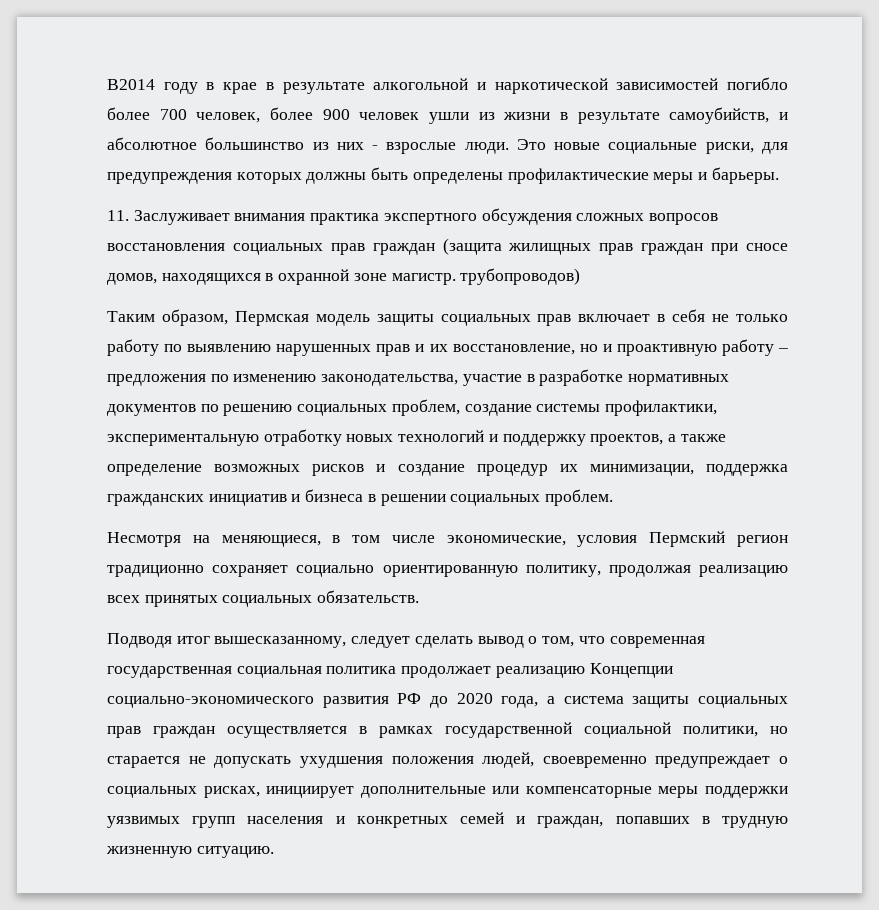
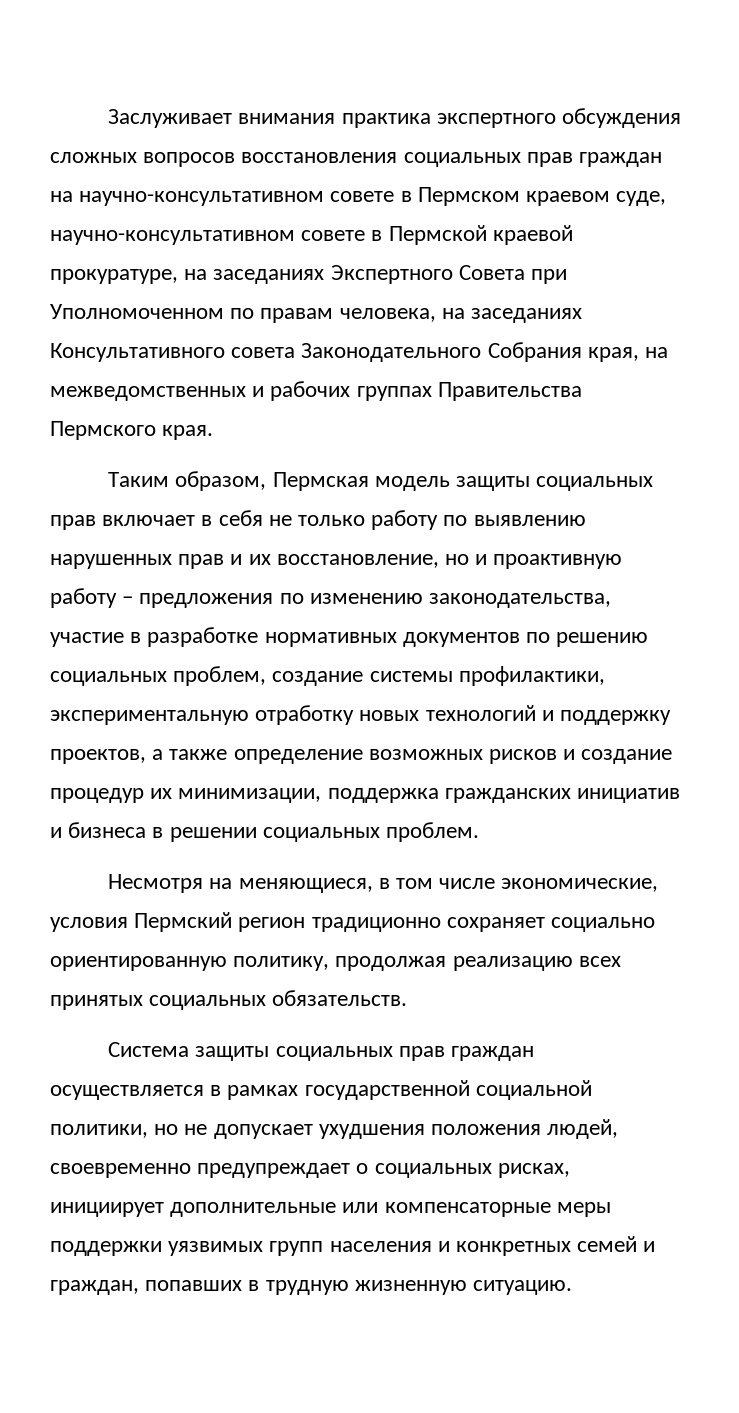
[107,77,788,94] [107,107,788,124] [107,137,788,154] [107,167,779,184] [107,210,129,221] В2014 году в крае в результате алкогольной и наркотической зависимостей погибло более 700 человек, более 900 человек ушли из жизни в результате самоубийств, и абсолютное большинство из них - взрослые люди. Это новые социальные риски, для предупреждения которых должны быть определены профилактические меры и барьеры. // 11. -> (108, 118) none
[442,238,789,255] [107,268,581,285] (защита жилищных прав граждан при сносе домов, находящихся в охранной зоне магистр. трубопроводов) -> [50,187,667,206] [50,225,573,245] [50,265,568,284] [50,304,583,323] [50,342,669,362] [50,381,582,401] [50,421,214,440] на научно-консультативном совете в Пермском краевом суде, научно-консультативном совете в Пермской краевой прокуратуре, на заседаниях Экспертного Совета при Уполномоченном по правам человека, на заседаниях Консультативного совета Законодательного Собрания края, на межведомственных и рабочих группах Правительства Пермского края.
[107,633,705,648] [107,663,673,678] [107,693,624,708] Подводя итог вышесказанному, следует сделать вывод о том, что современная государственная социальная политика продолжает реализацию Концепции социально-экономического развития РФ до 2020 года, а система -> [108,1042,190,1057] Система
[107,756,292,768] старается не допускать -> [184,1124,313,1139] не допускает

